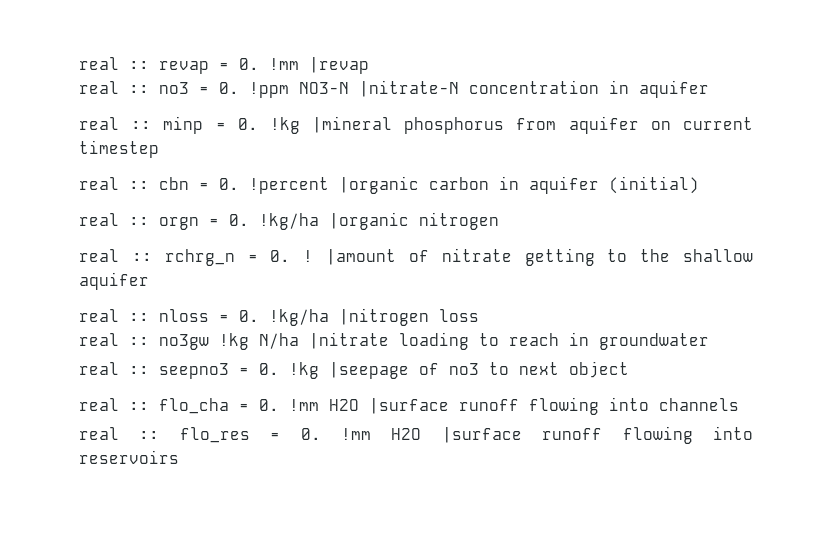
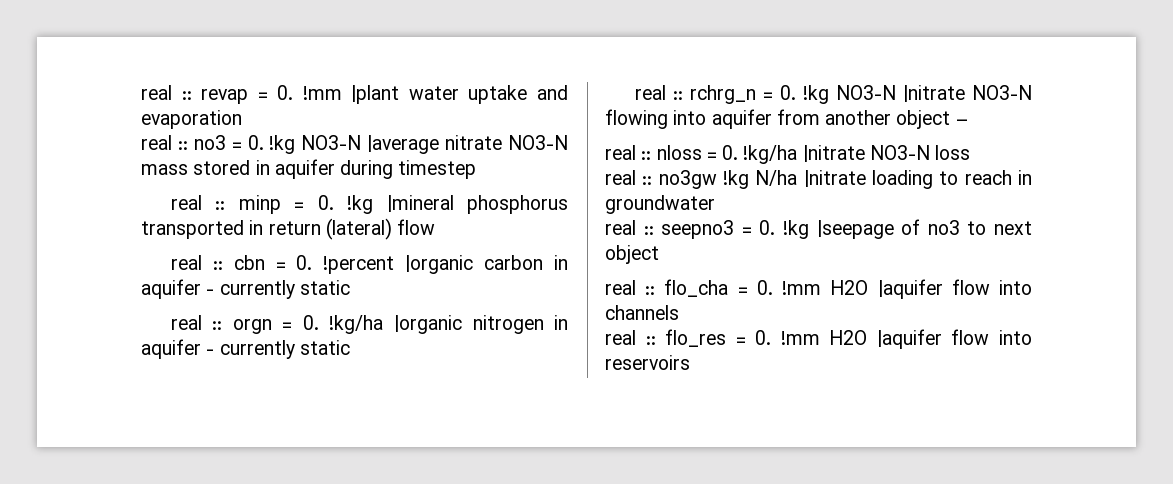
[309,57,369,74] |revap -> [351,85,568,104] [141,110,242,129] |plant water uptake and evaporation
[249,80,709,98] !ppm NO3-N |nitrate-N concentration in aquifer -> [269,135,568,154] [141,159,477,179] !kg NO3-N |average nitrate NO3-N mass stored in aquifer during timestep
[516,116,753,134] [79,140,159,158] from aquifer on current timestep -> [141,218,436,240] transported in return (lateral) flow
[609,176,699,194] (initial) -> [206,280,350,299] - currently static
(499, 221) none -> [553,315,568,330] [141,339,350,359] in aquifer - currently static
[303,248,754,266] [79,272,149,290] ! |amount of nitrate getting to the shallow aquifer -> [802,85,1032,104] [605,109,968,129] !kg NO3-N |nitrate NO3-N flowing into aquifer from another object –
[339,308,429,326] |nitrogen -> [802,145,930,162] |nitrate NO3-N
[369,397,599,415] |surface runoff flowing -> [877,279,990,299] |aquifer flow
[441,426,693,444] |surface runoff flowing -> [876,329,990,349] |aquifer flow

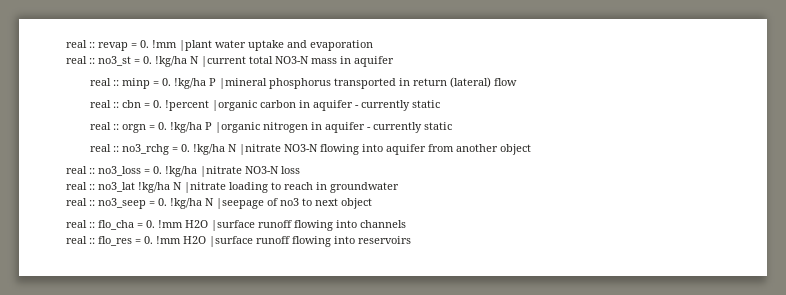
[193,135,503,154] no3 = 0. !kg NO3-N |average nitrate -> [98,56,273,67] no3_st = 0. !kg/ha N |current total
[193,159,477,179] stored in aquifer during timestep -> [340,56,394,67] in aquifer
[347,195,374,214] !kg -> [173,78,216,89] !kg/ha P
(384, 324) none -> [204,122,212,130] P
[689,85,896,104] rchrg_n = 0. !kg NO3-N -> [121,144,237,155] no3_rchg = 0. !kg/ha N
[955,119,968,125] [605,145,702,160] – // real :: nloss -> [66,166,141,176] // real :: no3_loss
[658,170,798,189] no3gw !kg N/ha -> [98,182,182,193] no3_lat !kg/ha N
[661,220,809,239] seepno3 = 0. !kg -> [98,198,214,209] no3_seep = 0. !kg/ha N
[877,279,990,299] |aquifer flow -> [211,220,333,231] |surface runoff flowing
[876,329,990,349] |aquifer flow -> [209,236,331,247] |surface runoff flowing

